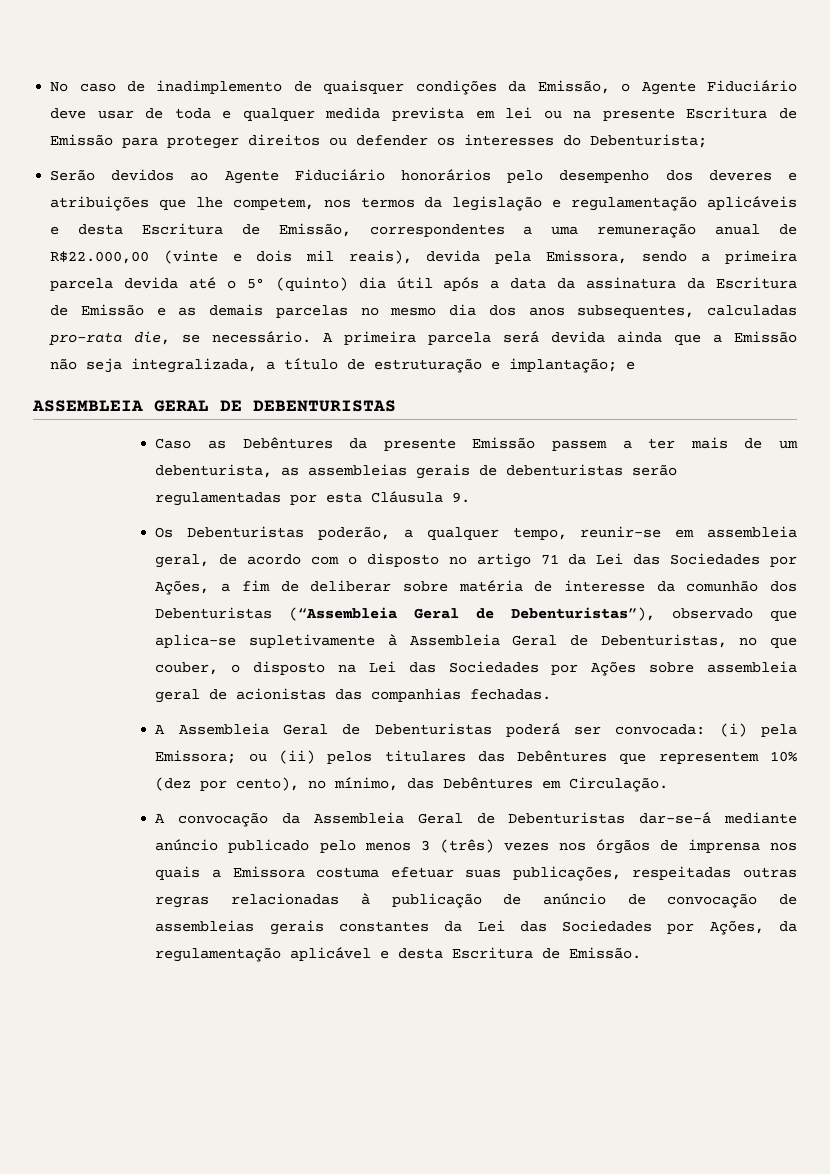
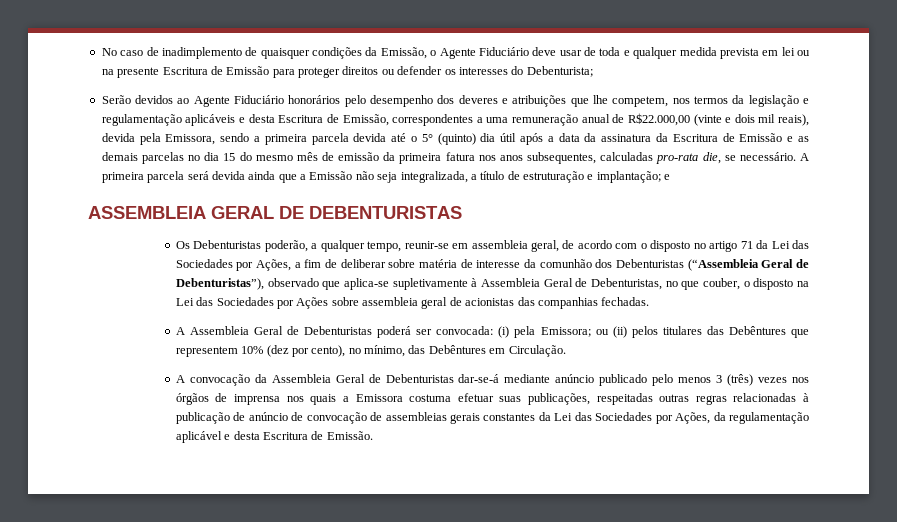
[390,304,516,316] mesmo dia dos -> [204,152,496,164] dia 15 do mesmo mês de emissão da primeira fatura nos
[155,437,799,451] [155,464,678,479] [155,491,471,506] // Caso as Debêntures da presente Emissão passem a ter mais de um debenturista, as assembleias gerais de debenturistas serão regulamentadas por esta Cláusula 9. -> (462, 212) none

